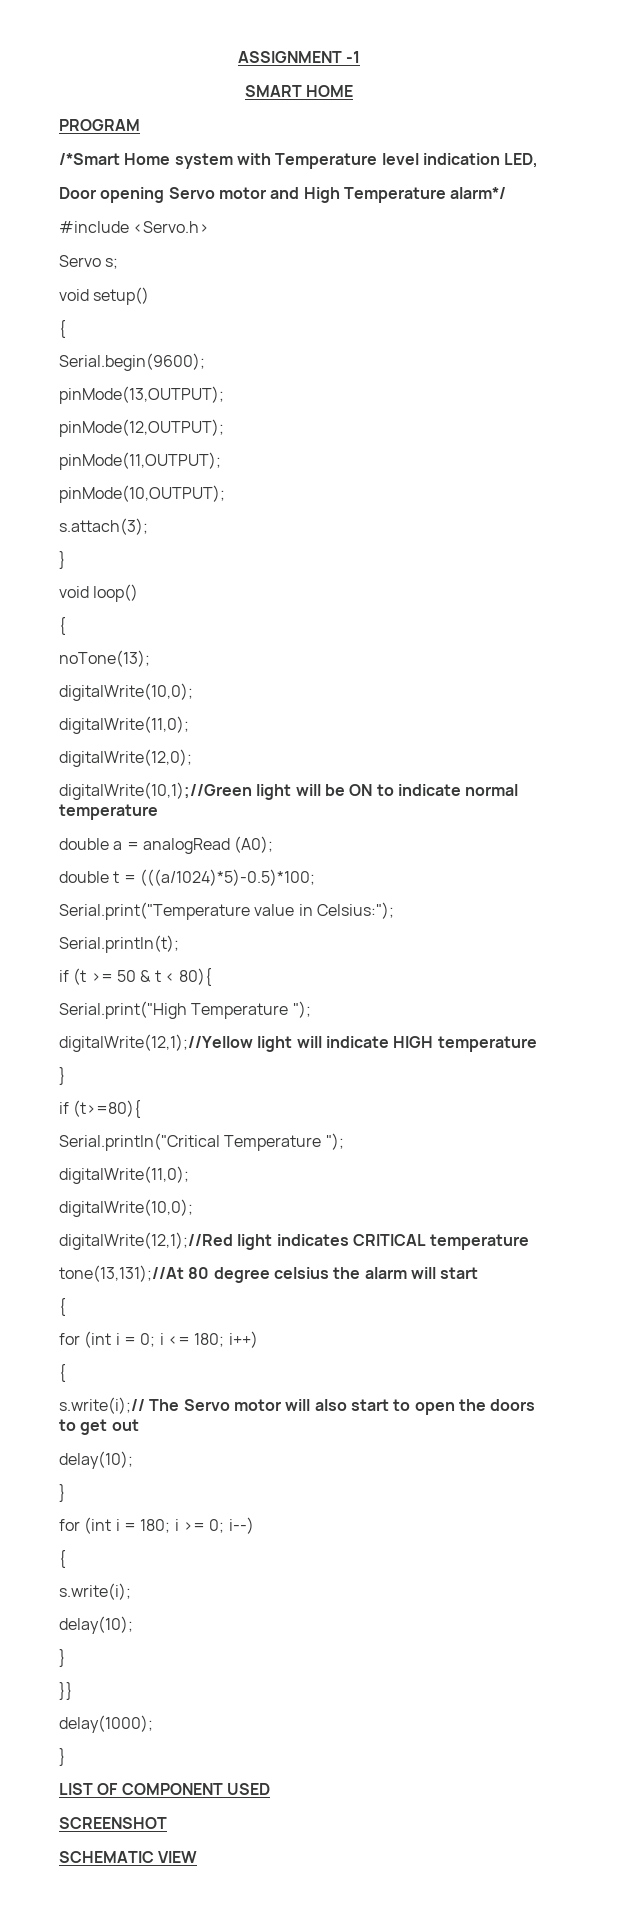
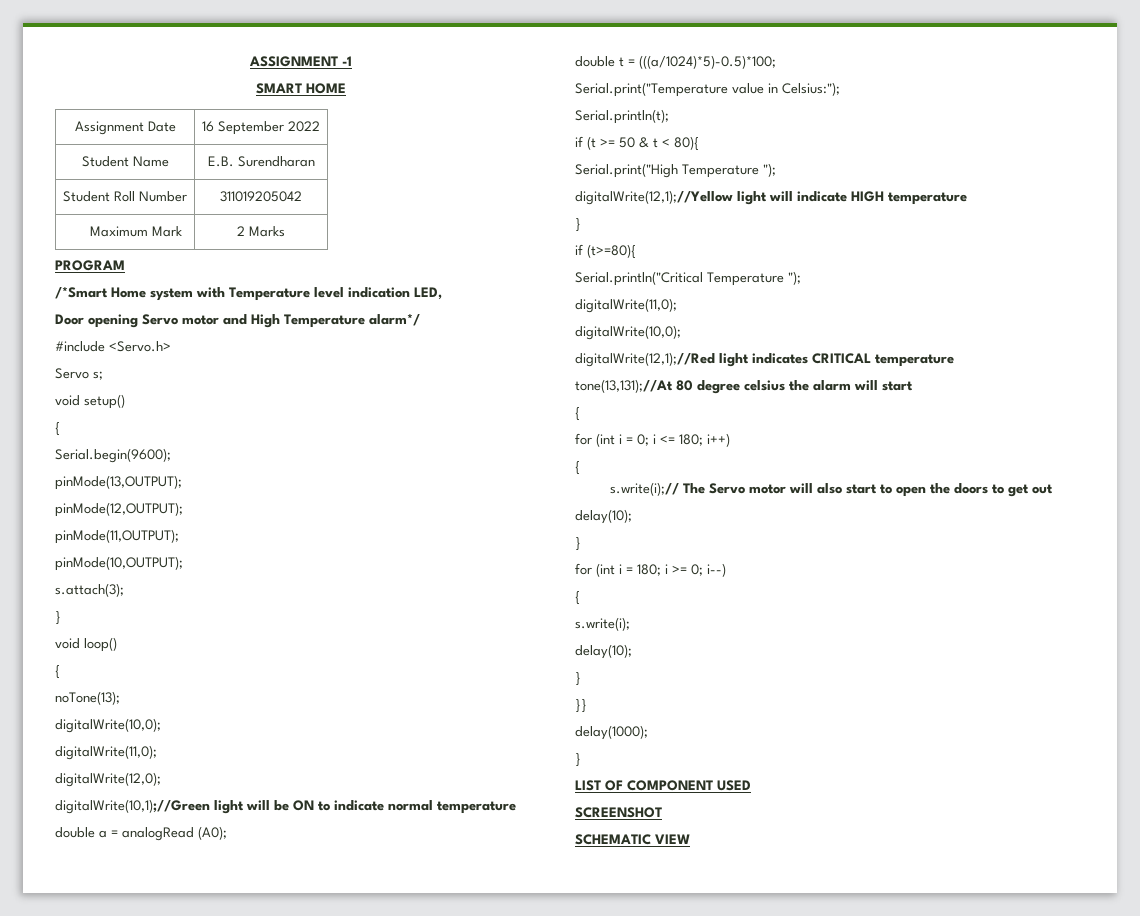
(354, 91) none -> [74,121,176,135] [202,121,320,135] [81,156,169,167] [207,156,315,167] [63,191,187,202] [220,191,302,202] [90,226,183,237] [237,226,285,237] // Assignment Date | 16 September 2022 // Student Name | E.B. Surendharan // Student Roll Number | 311019205042 // Maximum Mark | 2 Marks

